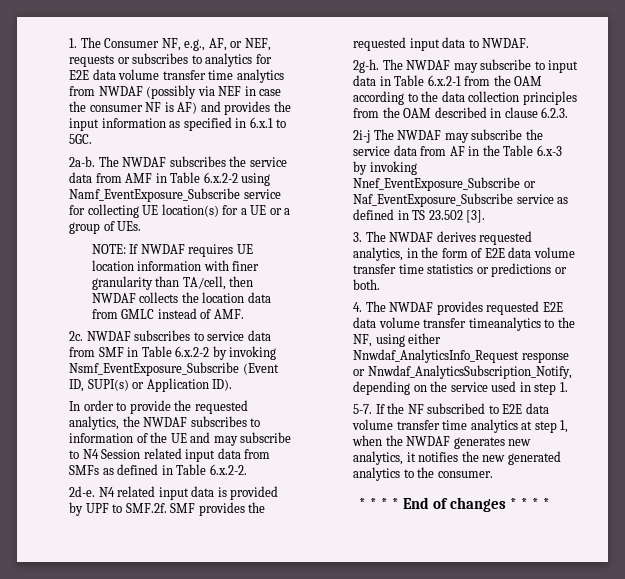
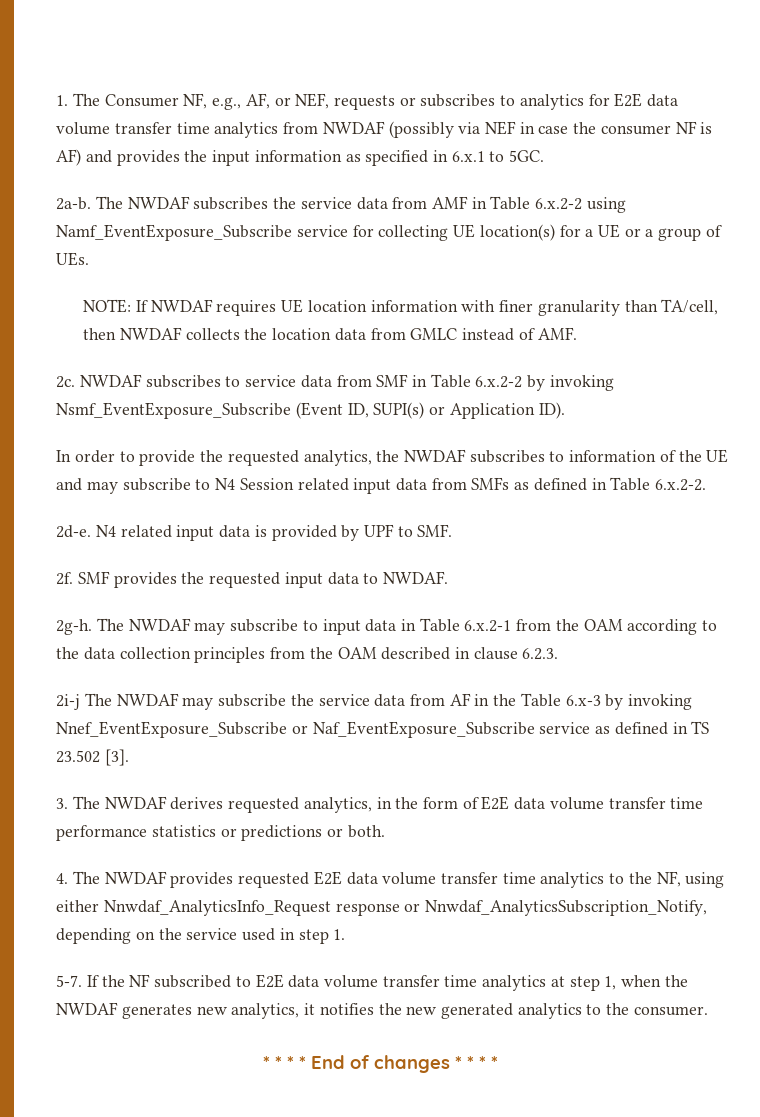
[125,503,167,513] SMF.2f. -> [417,524,453,537] [56,572,74,585] SMF. // 2f.
(424, 269) none -> [56,825,148,841] performance
[468,317,541,331] timeanalytics -> [502,872,605,888] time analytics

